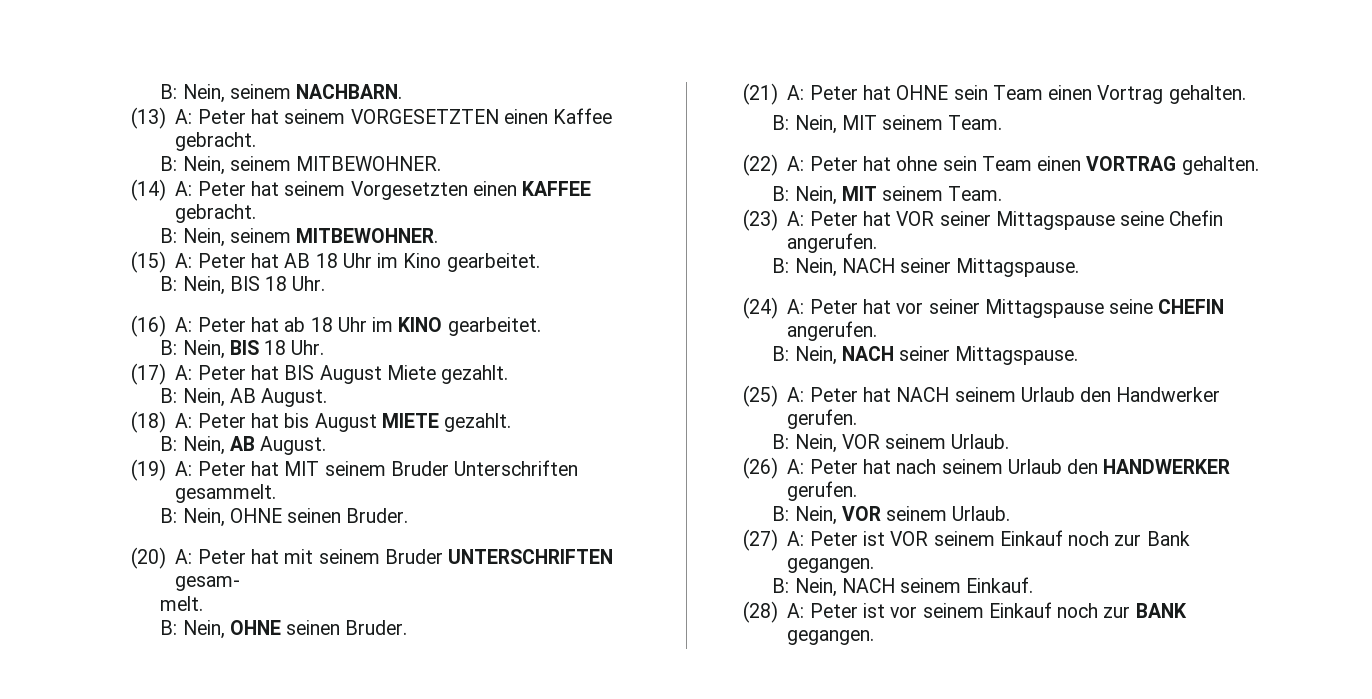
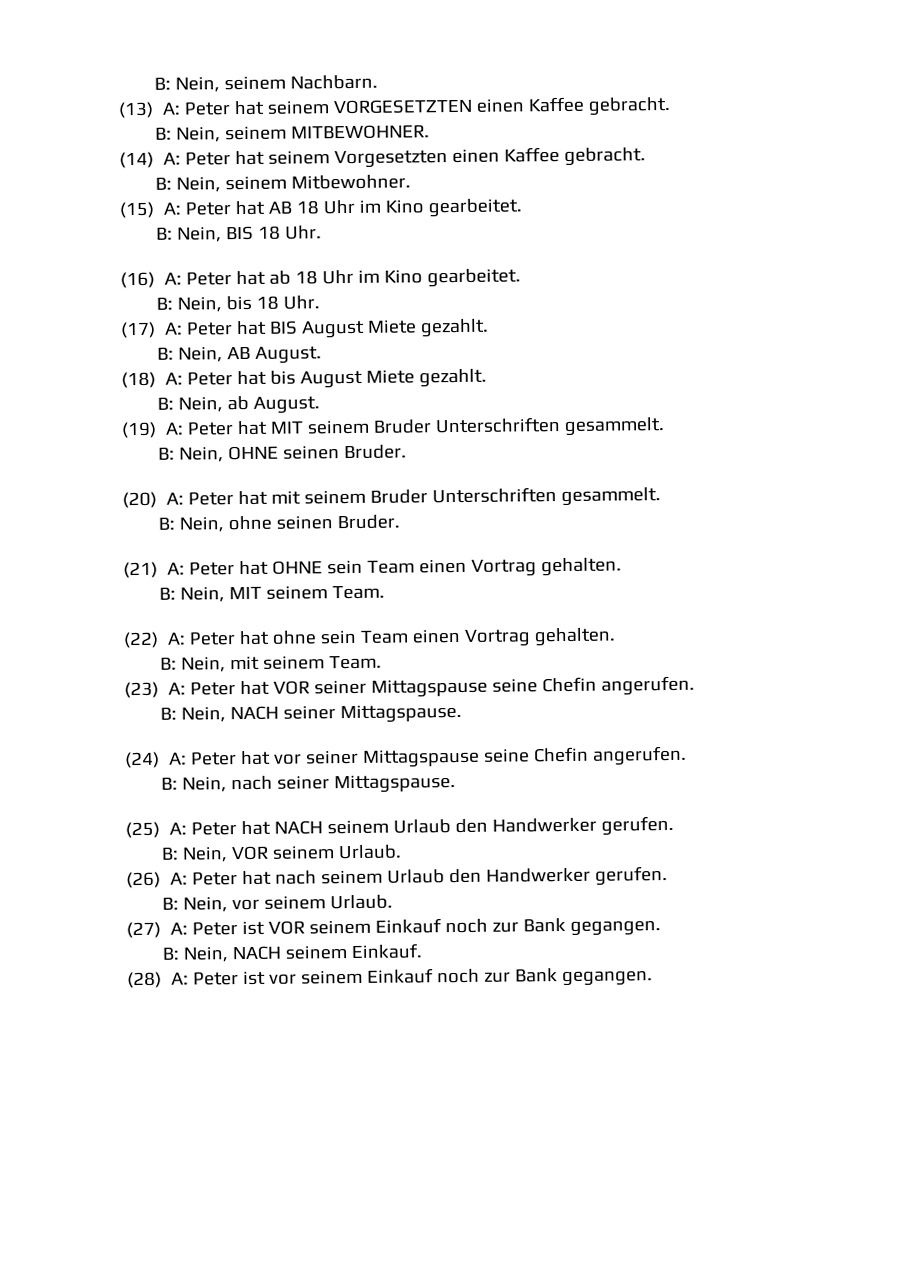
[160,84,403,103] B: Nein, seinem NACHBARN. -> [153,74,378,93] B: Nein, seinem Nachbarn.
[522,181,592,196] [175,204,257,223] [160,228,439,247] KAFFEE gebracht. // B: Nein, seinem MITBEWOHNER. -> [503,147,646,166] [154,174,411,193] Kaffee gebracht. // B: Nein, seinem Mitbewohner.
[398,317,541,336] [160,340,259,359] KINO gearbeitet. // B: Nein, BIS -> [383,268,521,288] [155,295,252,313] Kino gearbeitet. // B: Nein, bis
[381,413,512,432] [160,436,255,455] MIETE gezahlt. // B: Nein, AB -> [365,368,487,388] [156,395,249,413] Miete gezahlt. // B: Nein, ab
[448,549,614,564] [175,576,241,591] [160,596,204,611] [160,620,281,639] UNTERSCHRIFTEN gesam- // melt. // B: Nein, OHNE -> [431,487,661,507] [157,515,272,533] Unterschriften gesammelt. // B: Nein, ohne
[1086,156,1259,175] [772,186,877,205] VORTRAG gehalten. // B: Nein, MIT -> [463,627,616,647] [159,655,260,673] Vortrag gehalten. // B: Nein, mit
[1158,299,1225,314] [787,321,878,341] [772,346,894,365] CHEFIN angerufen. // B: Nein, NACH -> [532,745,687,766] [160,775,273,793] Chefin angerufen. // B: Nein, nach
[1103,459,1231,474] [787,481,858,501] [772,506,881,525] HANDWERKER gerufen. // B: Nein, VOR -> [485,866,668,886] [161,896,260,913] Handwerker gerufen. // B: Nein, vor
[1135,603,1187,618] BANK -> [514,968,558,983] Bank

